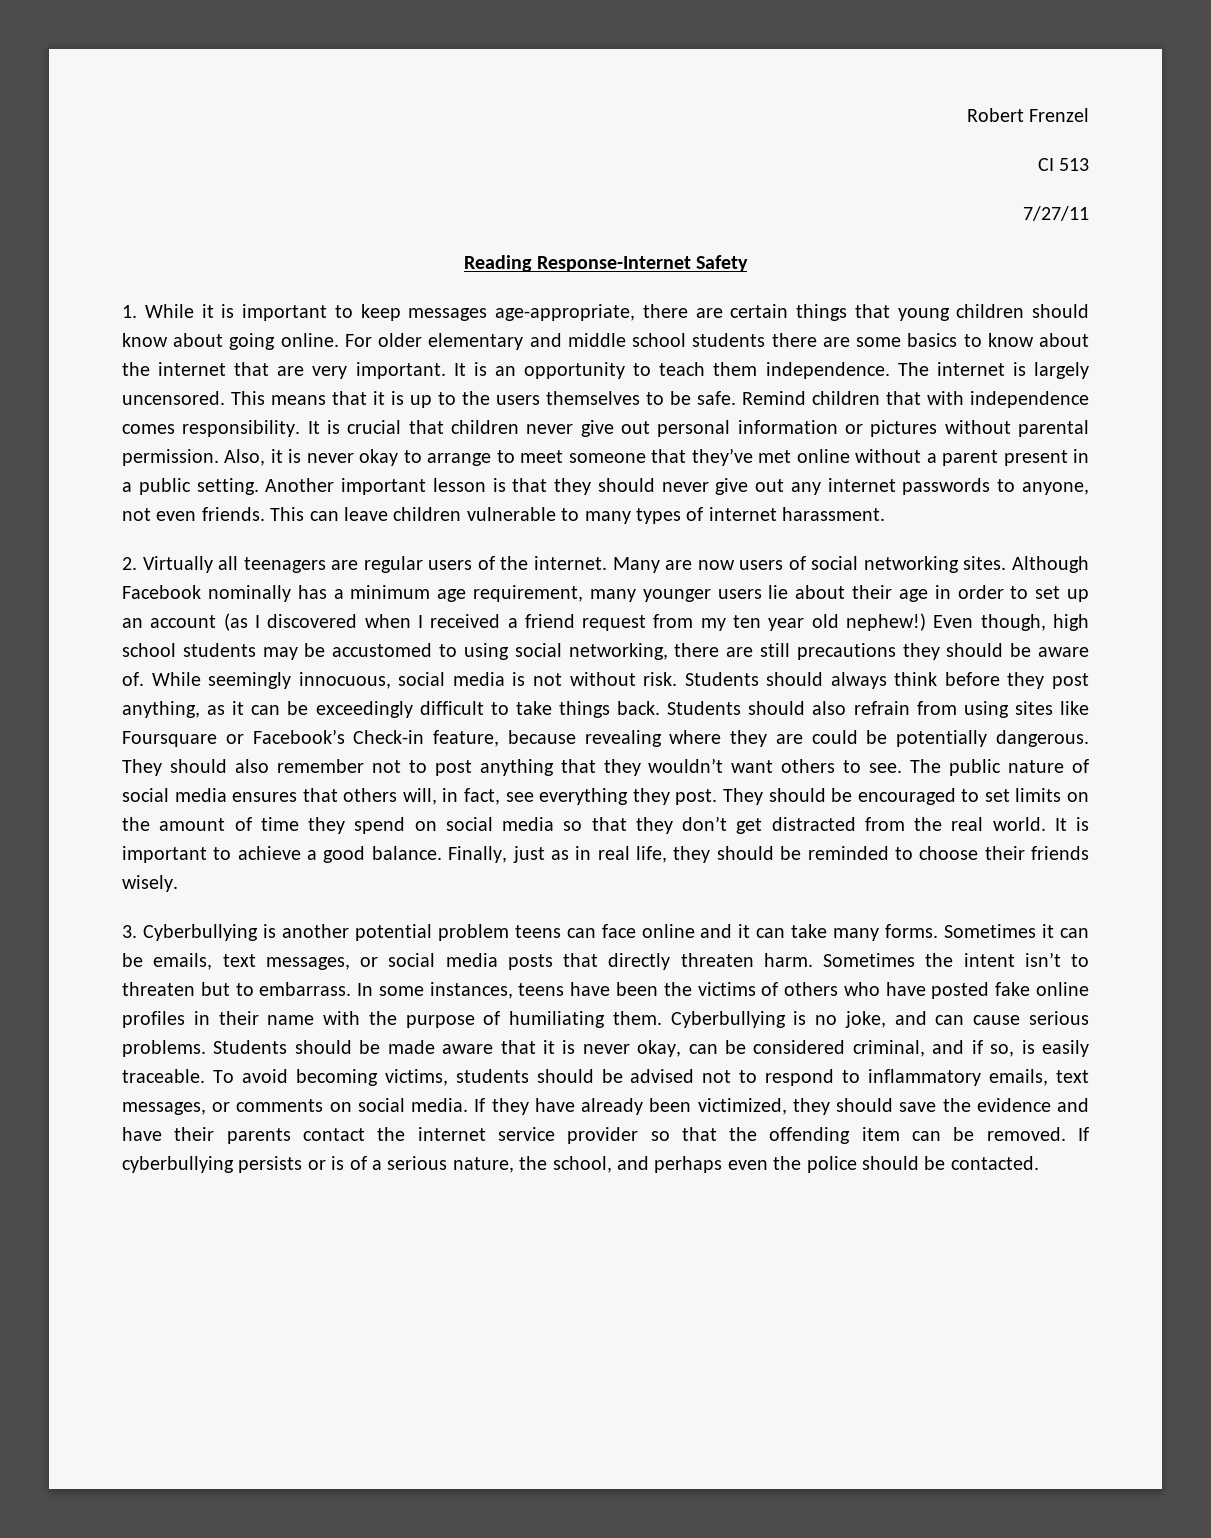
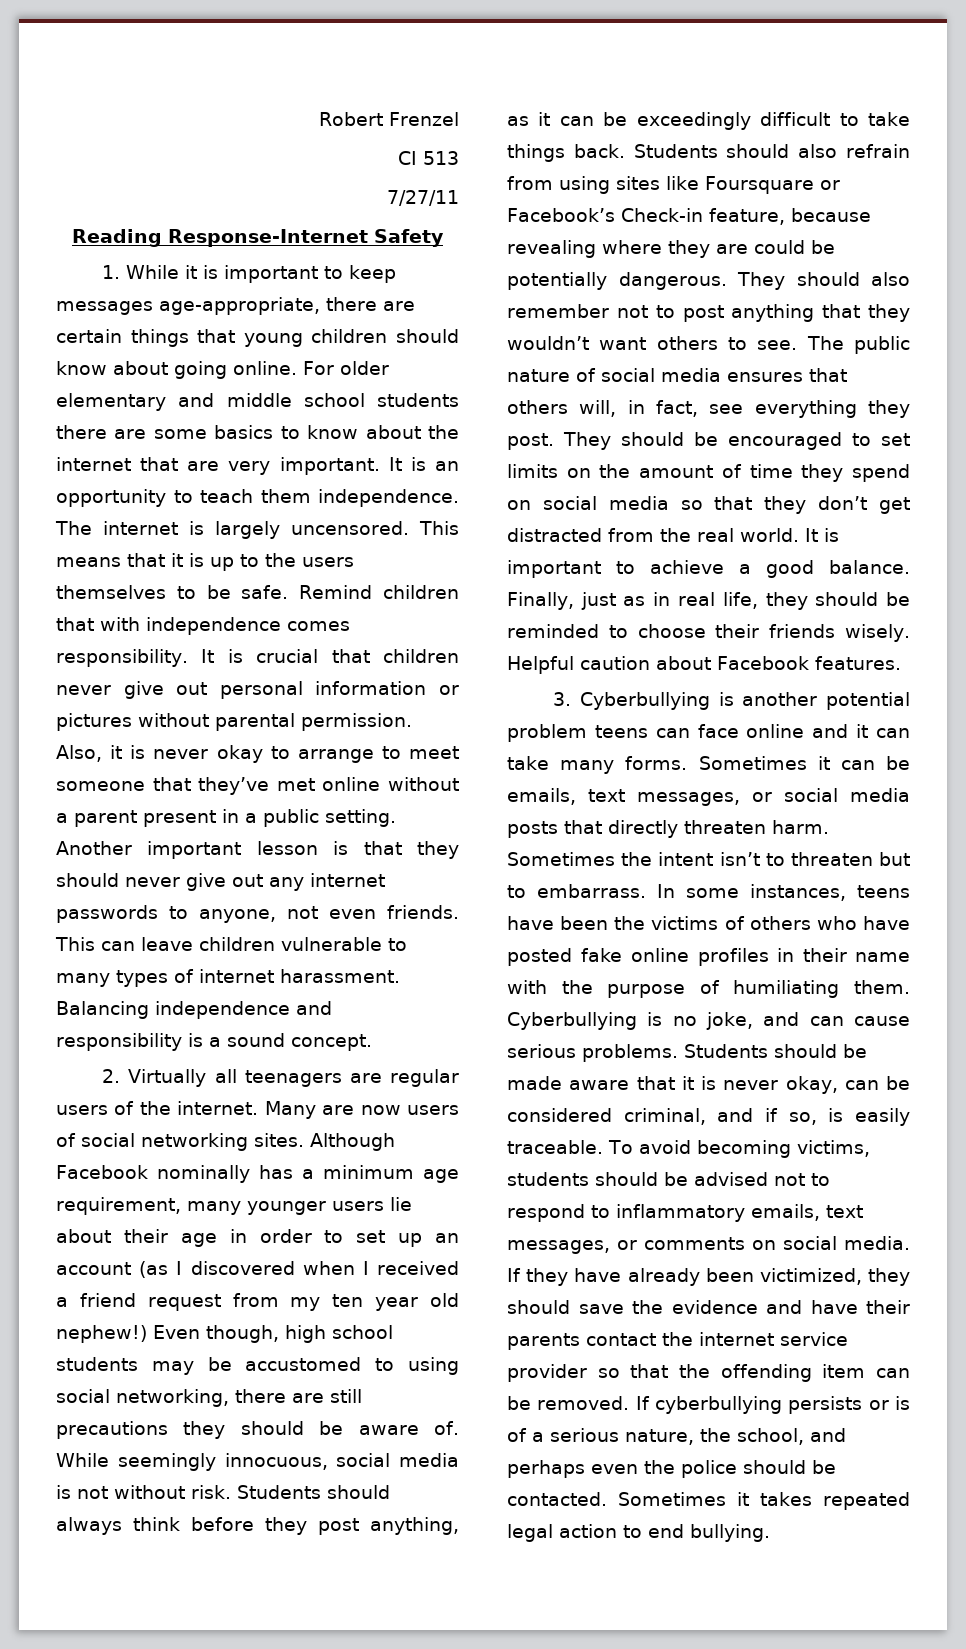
(886, 514) none -> [56,1001,332,1019] [56,1033,372,1051] Balancing independence and responsibility is a sound concept.
(178, 883) none -> [507,656,901,674] Helpful caution about Facebook features.
(1039, 1163) none -> [618,1492,910,1510] [507,1524,770,1542] Sometimes it takes repeated legal action to end bullying.

